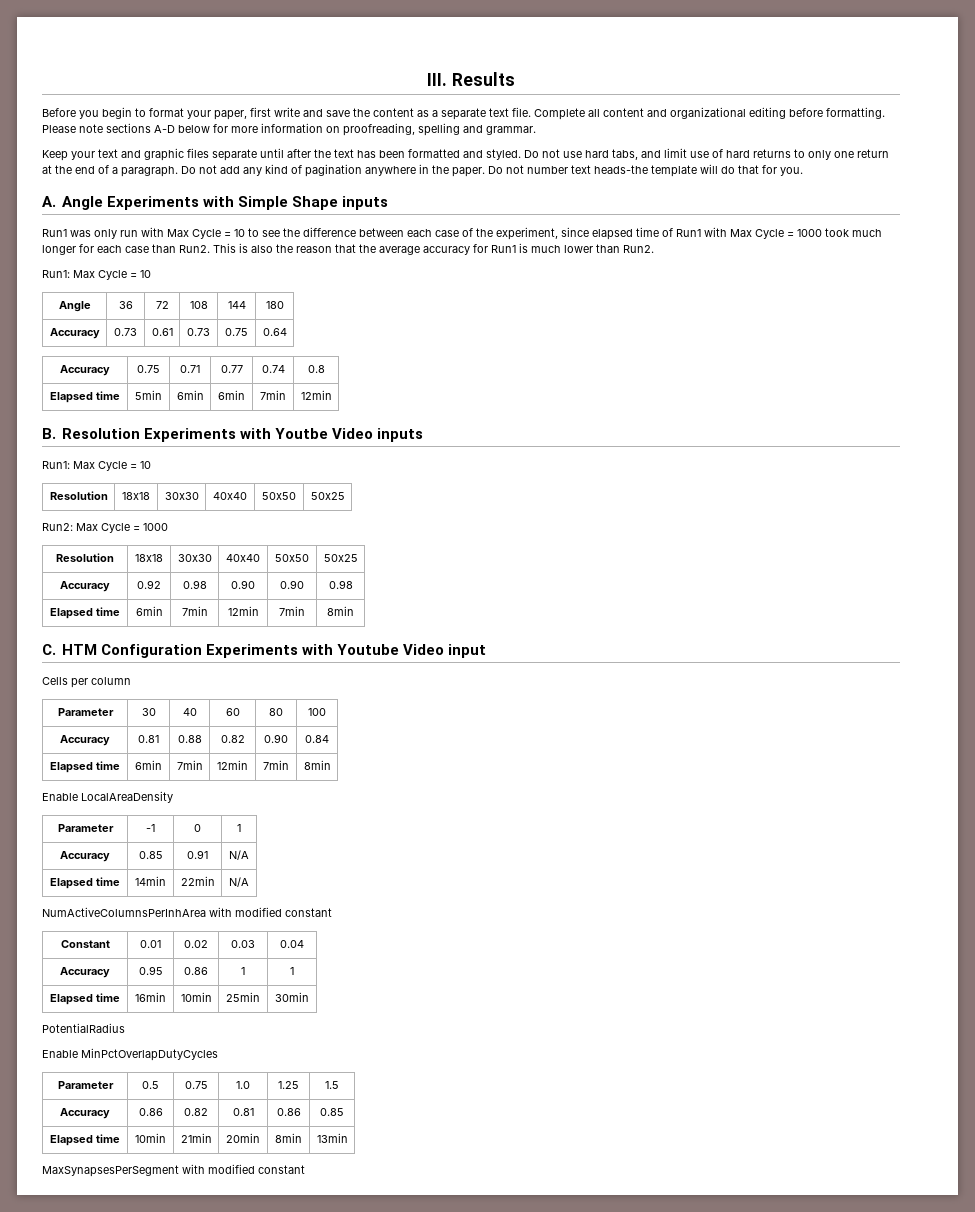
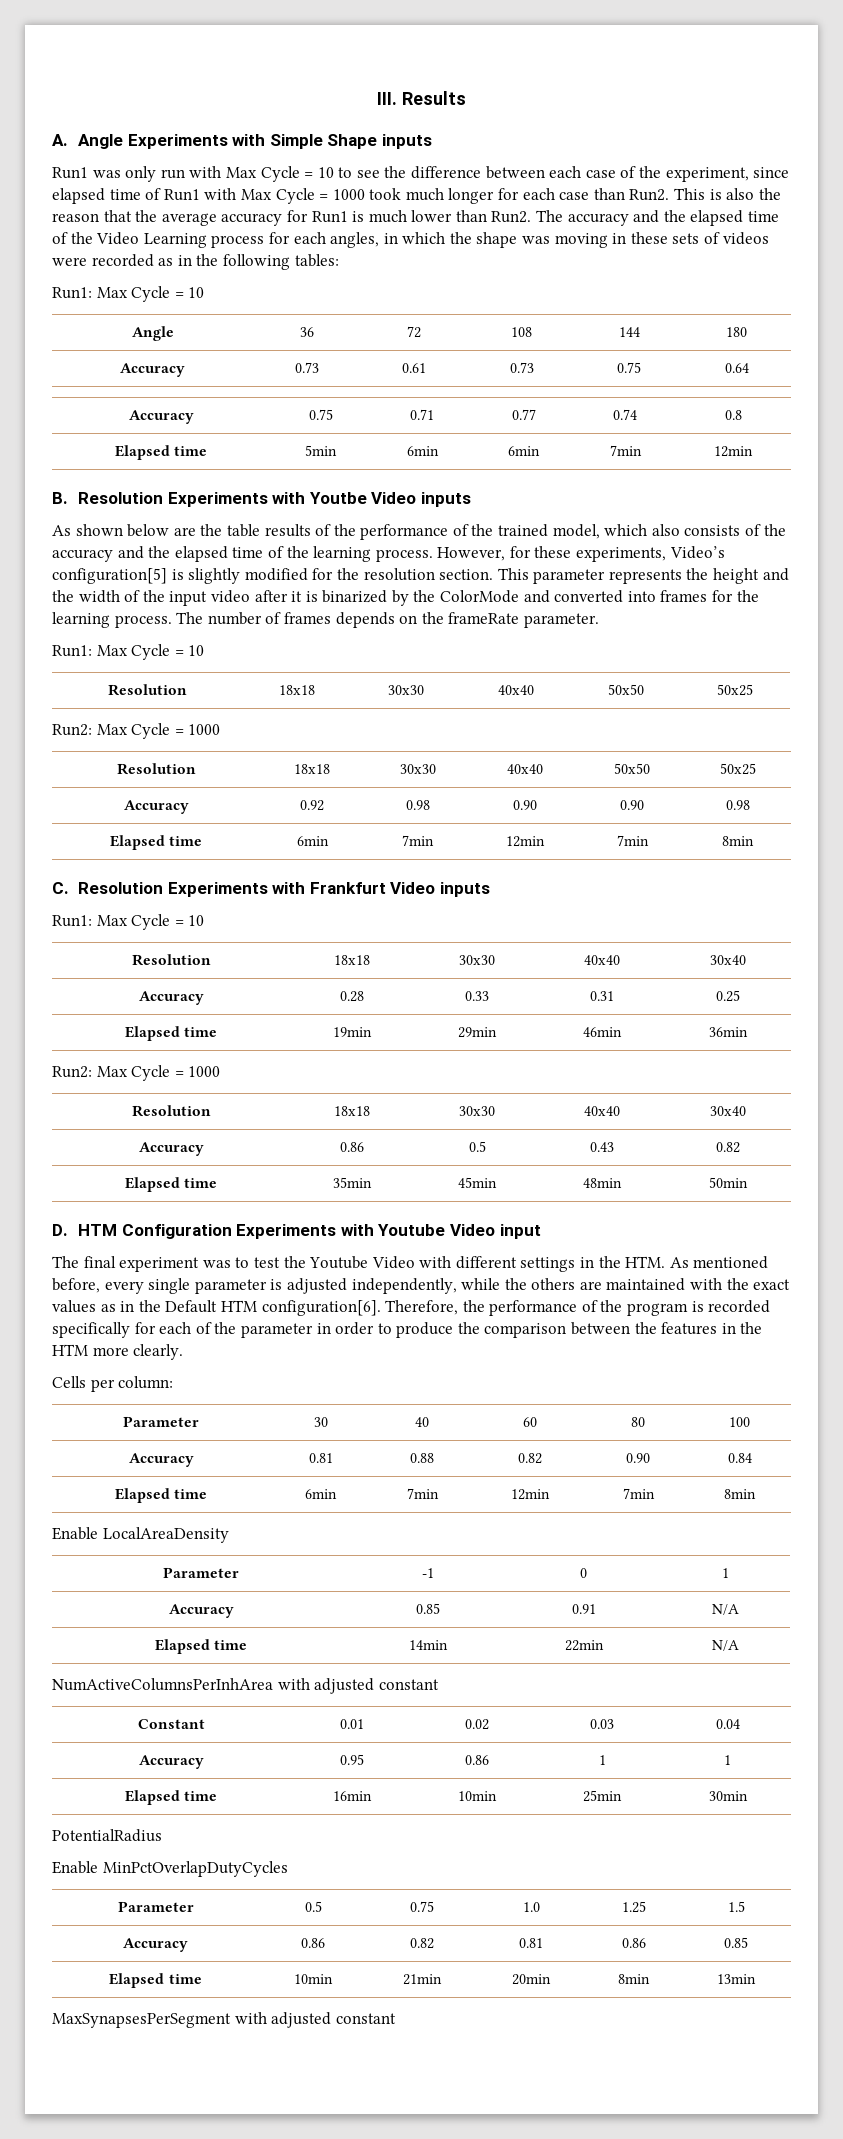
[42,107,885,120] [42,123,536,136] [42,148,889,161] [42,164,803,177] // Before you begin to format your paper, first write and save the content as a separate text file. Complete all content and organizational editing before formatting. Please note sections A-D below for more information on proofreading, spelling and grammar. // Keep your text and graphic files separate until after the text has been formatted and styled. Do not use hard tabs, and limit use of hard returns to only one return at the end of a paragraph. Do not add any kind of pagination anywhere in the paper. Do not number text heads-the template will do that for you. -> (466, 98) none
(654, 249) none -> [536,210,780,226] [52,232,769,248] [52,254,339,270] The accuracy and the elapsed time of the Video Learning process for each angles, in which the shape was moving in these sets of videos were recorded as in the following tables:
(423, 435) none -> [52,524,786,540] [52,546,725,562] [52,568,789,584] [52,590,759,606] [52,612,599,628] // As shown below are the table results of the performance of the trained model, which also consists of the accuracy and the elapsed time of the learning process. However, for these experiments, Video’s configuration[5] is slightly modified for the resolution section. This parameter represents the height and the width of the input video after it is binarized by the ColorMode and converted into frames for the learning process. The number of frames depends on the frameRate parameter.
(56, 649) none -> [78,882,491,897] [52,914,205,930] [131,954,211,966] [334,955,370,965] [459,955,495,965] [584,955,620,965] [709,955,746,965] [138,991,204,1005] [340,991,364,1002] [465,991,489,1001] [590,991,614,1001] [715,990,740,1002] [124,1026,218,1041] [333,1027,372,1037] [458,1027,497,1038] [583,1027,622,1037] [708,1027,748,1037] [52,1065,221,1081] [131,1105,211,1117] [334,1106,370,1116] [459,1106,495,1116] [584,1106,620,1116] [709,1106,746,1116] [138,1142,204,1156] [340,1142,364,1152] [468,1141,486,1152] [590,1142,614,1152] [715,1142,740,1153] [124,1177,218,1192] [333,1177,372,1188] [458,1177,497,1188] [583,1178,622,1188] [708,1177,748,1188] [52,1224,68,1236] Resolution Experiments with Frankfurt Video inputs // Run1: Max Cycle = 10 // Resolution | 18x18 | 30x30 | 40x40 | 30x40 // Accuracy | 0.28 | 0.33 | 0.31 | 0.25 // Elapsed time | 19min | 29min | 46min | 36min // Run2: Max Cycle = 1000 // Resolution | 18x18 | 30x30 | 40x40 | 30x40 // Accuracy | 0.86 | 0.5 | 0.43 | 0.82 // Elapsed time | 35min | 45min | 48min | 50min // D.
(486, 651) none -> [52,1256,769,1272] [52,1278,791,1294] [52,1300,771,1316] [52,1322,763,1338] [52,1344,184,1360] // The final experiment was to test the Youtube Video with different settings in the HTM. As mentioned before, every single parameter is adjusted independently, while the others are maintained with the exact values as in the Default HTM configuration[6]. Therefore, the performance of the program is recorded specifically for each of the parameter in order to produce the comparison between the features in the HTM more clearly.
[91,677,131,685] column -> [118,1376,174,1389] column:
[235,907,282,917] modified -> [314,1678,375,1694] adjusted
[208,1164,255,1174] modified -> [271,2012,332,2028] adjusted

